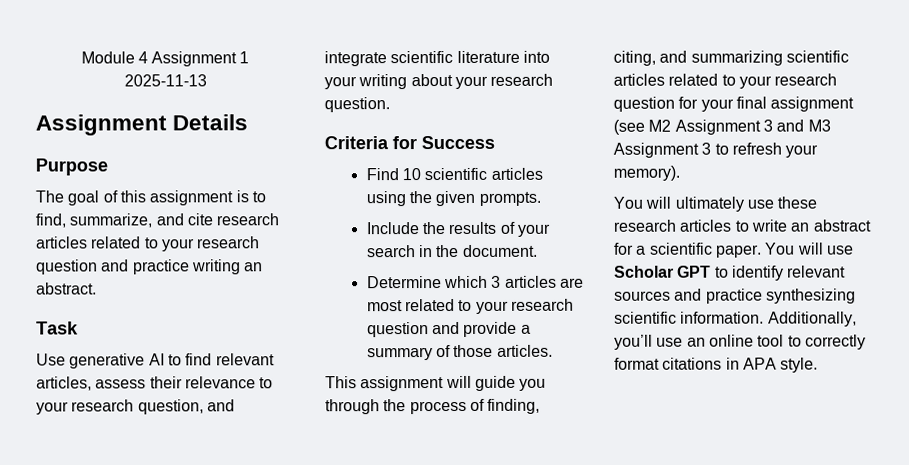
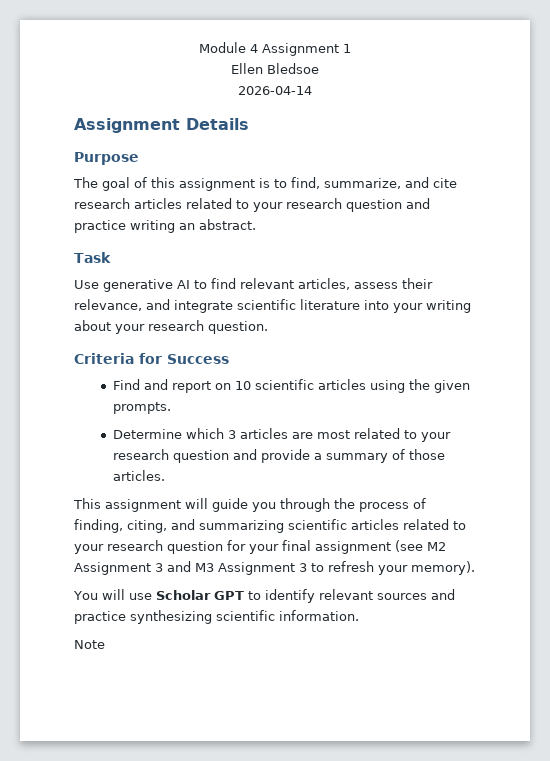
[123,74,207,87] 2025-11-13 -> [231,63,319,74] [238,86,312,95] Ellen Bledsoe // 2026-04-14
[184,376,274,389] [36,399,204,415] relevance to your research question, -> [74,299,142,311] relevance,
(399, 174) none -> [143,379,231,393] and report on
[365,221,551,237] [366,244,538,258] // Include the results of your search in the document. -> (171, 408) none
[674,196,818,212] [613,219,871,232] [614,242,824,258] ultimately use these research articles to write an abstract for a scientific paper. You will -> (125, 594) none
[767,311,857,327] [614,334,866,350] [614,357,819,373] Additionally, you’ll use an online tool to correctly format citations in APA style. -> [74,640,105,649] // Note

